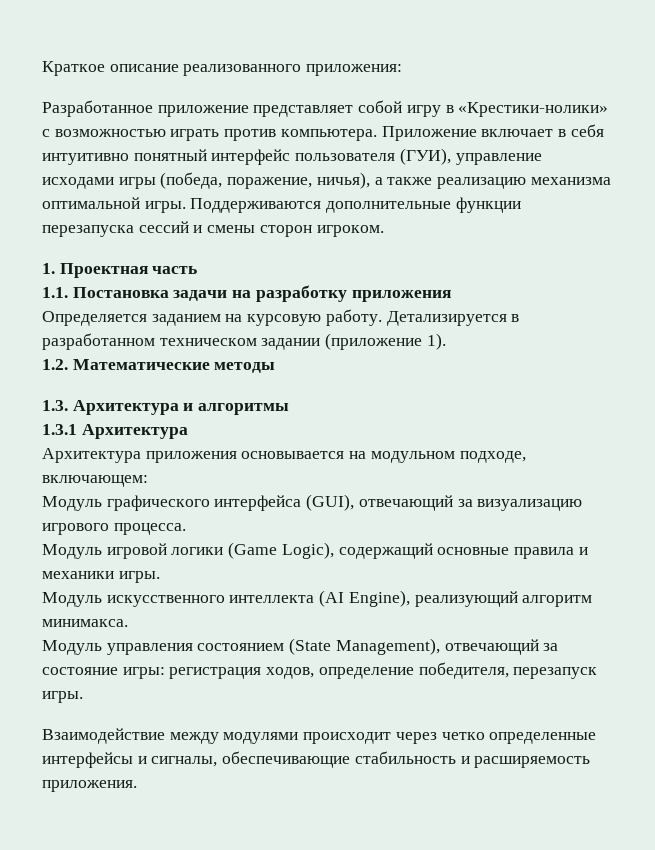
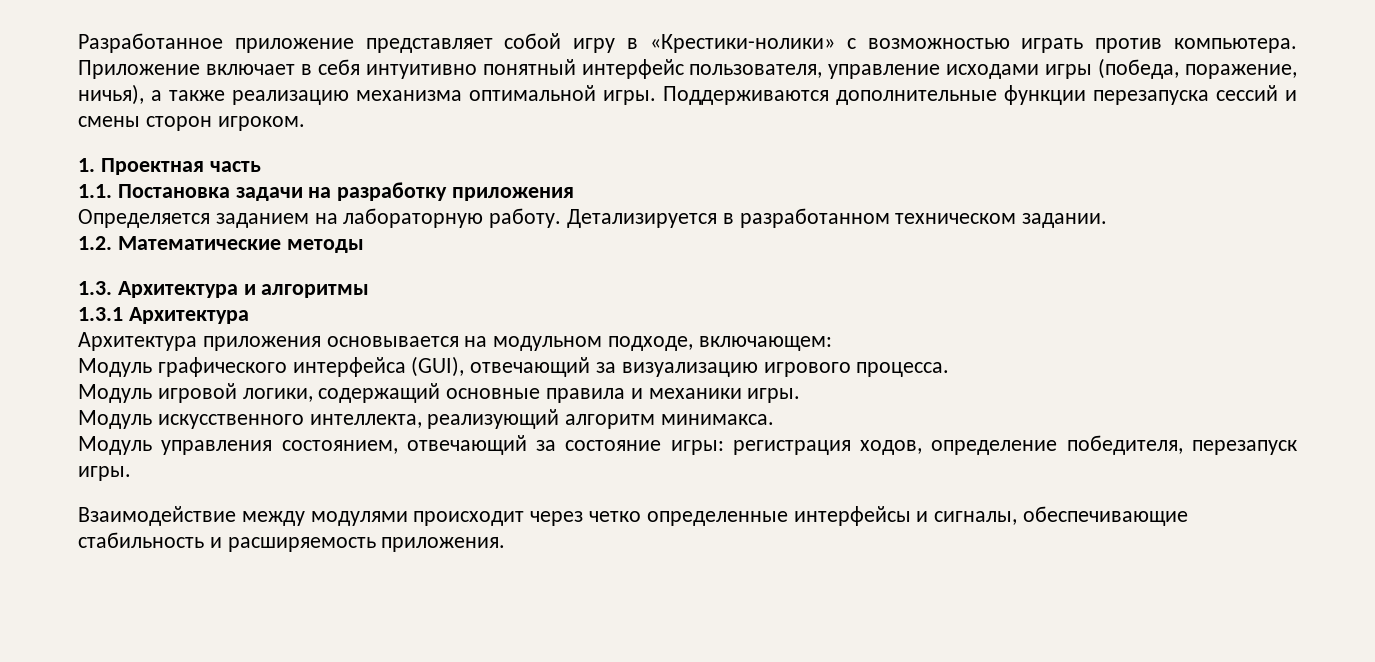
[42,61,403,76] Краткое описание реализованного приложения: // -> (78, 43) none
[295,148,451,165] пользователя (ГУИ), -> [689,64,823,78] пользователя,
[247,314,322,326] курсовую -> [343,208,484,228] лабораторную
[261,333,446,350] задании (приложение 1). -> [1022,213,1108,228] задании.
[171,542,334,559] логики (Game Logic), -> [242,388,313,402] логики,
[229,590,410,607] интеллекта (AI Engine), -> [309,414,422,428] интеллекта,
[197,638,440,655] состоянием (State Management), -> [281,440,398,454] состоянием,

